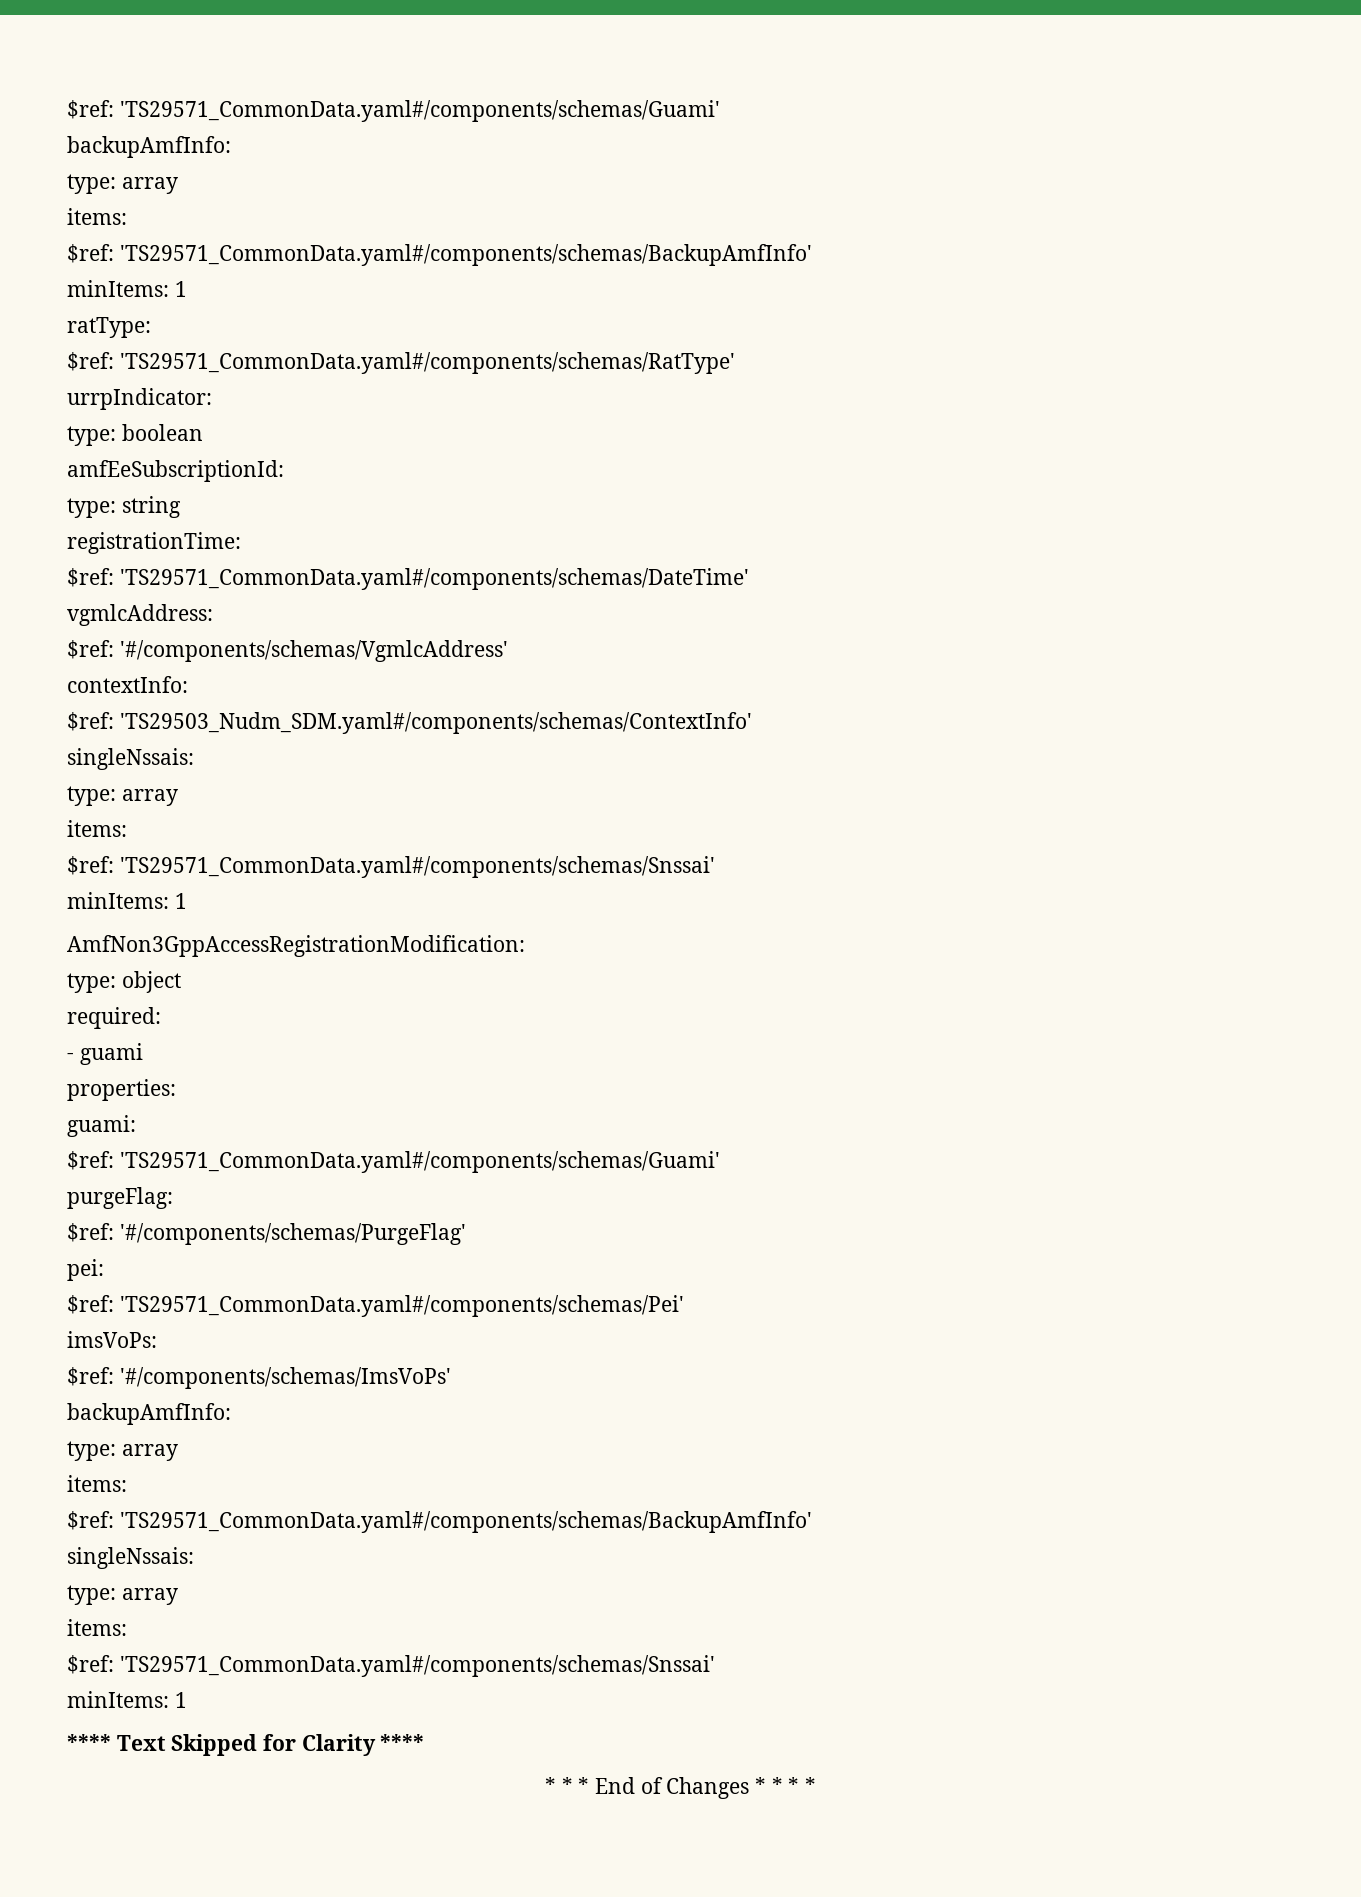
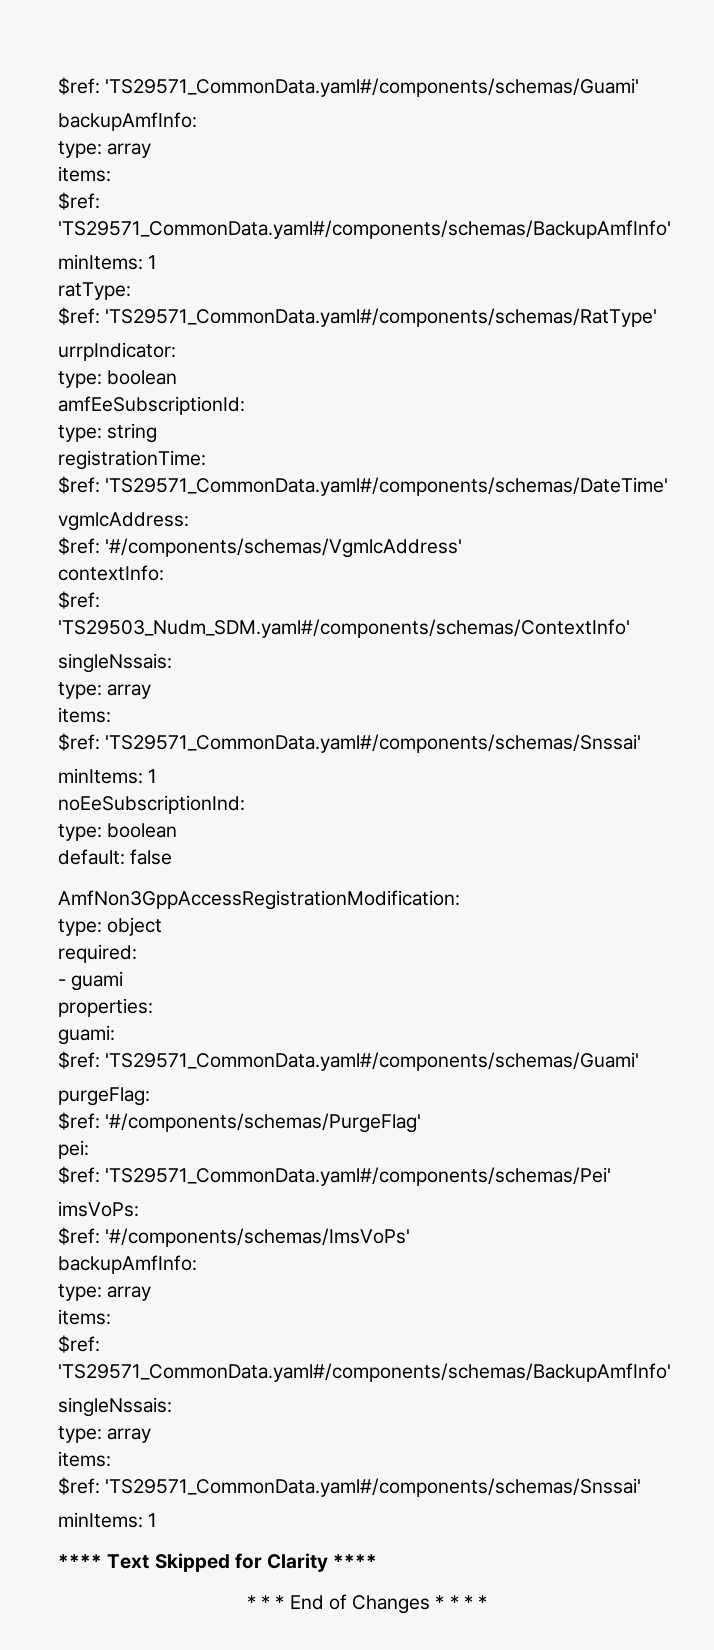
(187, 901) none -> [58,795,245,814] [58,823,178,841] [58,849,173,865] // noEeSubscriptionInd: // type: boolean // default: false

